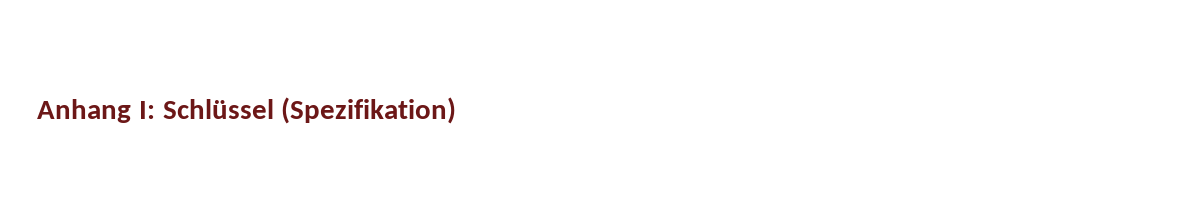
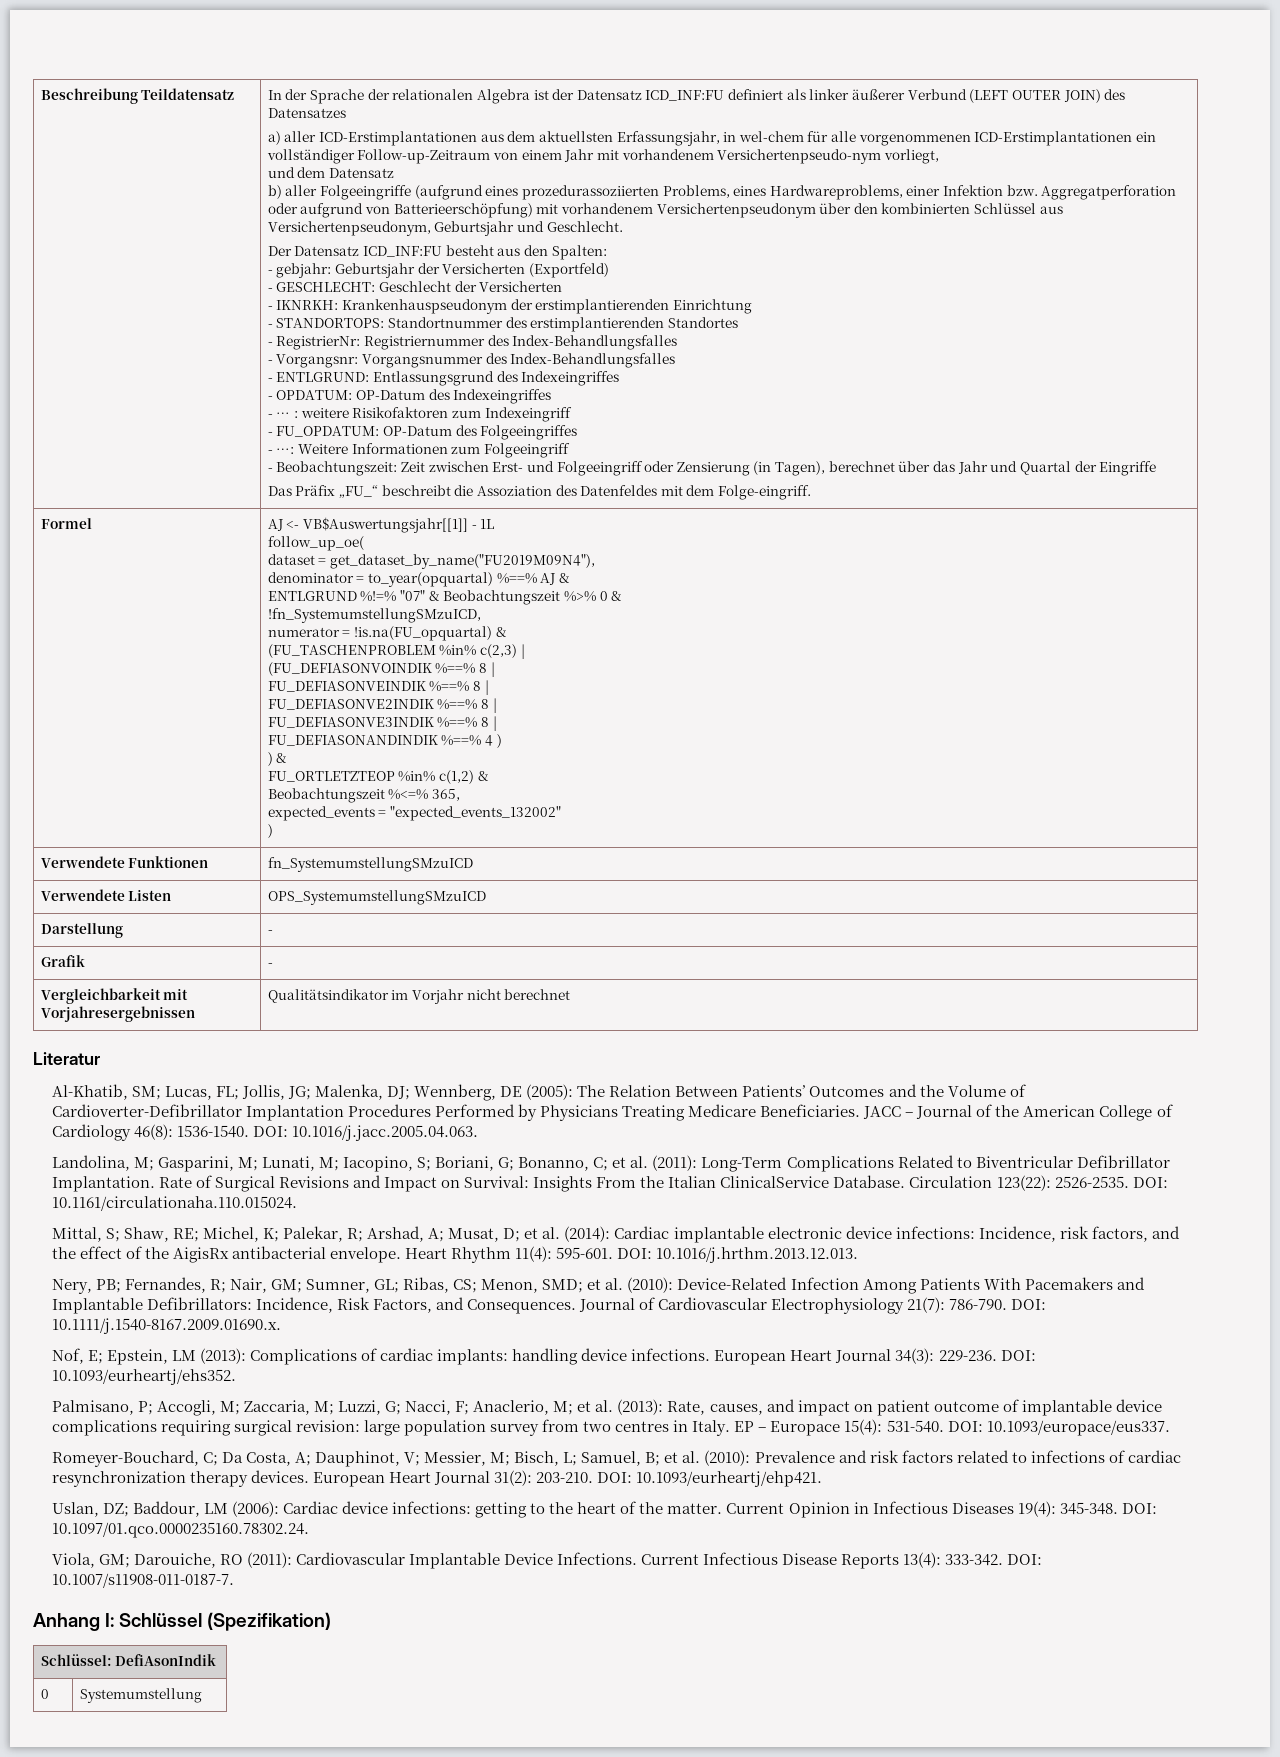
(37, 111) none -> [40,88,235,104] [267,89,1126,104] [267,108,346,118] [267,131,1157,146] [266,149,939,164] [267,167,394,178] [267,185,1177,200] [267,203,1063,218] [267,221,623,236] [267,245,607,260] [267,263,609,278] [267,281,563,292] [267,299,752,314] [267,317,738,332] [267,335,678,350] [267,353,676,368] [267,371,620,386] [267,389,552,404] [267,407,572,422] [267,425,578,440] [267,443,570,458] [267,461,1157,476] [267,485,812,500] [40,518,92,529] [267,517,495,533] [267,536,364,551] [267,554,595,569] [267,572,570,587] [267,590,623,605] [267,608,481,623] [267,626,507,641] [267,644,525,659] [267,662,495,677] [267,680,489,695] [267,698,497,713] [267,716,497,731] [267,734,502,748] [267,752,288,766] [267,770,489,784] [267,788,460,803] [267,806,561,821] [267,824,273,838] [40,856,209,868] [267,857,473,872] [40,889,172,901] [267,890,486,905] [40,923,123,938] [267,930,273,934] [40,955,85,967] [267,963,273,967] [40,988,189,1004] [40,1006,195,1022] [267,989,571,1004] [33,1052,100,1065] [51,1084,1026,1101] [51,1104,1173,1121] [51,1124,478,1141] [51,1155,1170,1172] [51,1175,1168,1192] [51,1196,297,1211] [51,1226,1180,1243] [51,1246,859,1263] [51,1277,1145,1294] [51,1297,1047,1314] [51,1318,281,1334] [51,1348,1036,1365] [51,1369,236,1385] [51,1399,1162,1416] [51,1419,1170,1436] [51,1450,1181,1467] [51,1470,823,1487] [51,1501,1157,1518] [51,1522,309,1538] [51,1552,1043,1569] [51,1573,234,1588] Beschreibung Teildatensatz | In der Sprache der relationalen Algebra ist der Datensatz ICD_INF:FU definiert als linker äußerer Verbund (LEFT OUTER JOIN) des Datensatzes // a) aller ICD-Erstimplantationen aus dem aktuellsten Erfassungsjahr, in wel-chem für alle vorgenommenen ICD-Erstimplantationen ein vollständiger Follow-up-Zeitraum von einem Jahr mit vorhandenem Versichertenpseudo-nym vorliegt, // und dem Datensatz // b) aller Folgeeingriffe (aufgrund eines prozedurassoziierten Problems, eines Hardwareproblems, einer Infektion bzw. Aggregatperforation oder aufgrund von Batterieerschöpfung) mit vorhandenem Versichertenpseudonym über den kombinierten Schlüssel aus Versichertenpseudonym, Geburtsjahr und Geschlecht. // Der Datensatz ICD_INF:FU besteht aus den Spalten: // - gebjahr: Geburtsjahr der Versicherten (Exportfeld) // - GESCHLECHT: Geschlecht der Versicherten // - IKNRKH: Krankenhauspseudonym der erstimplantierenden Einrichtung // - STANDORTOPS: Standortnummer des erstimplantierenden Standortes // - RegistrierNr: Registriernummer des Index-Behandlungsfalles // - Vorgangsnr: Vorgangsnummer des Index-Behandlungsfalles // - ENTLGRUND: Entlassungsgrund des Indexeingriffes // - OPDATUM: OP-Datum des Indexeingriffes // - … : weitere Risikofaktoren zum Indexeingriff // - FU_OPDATUM: OP-Datum des Folgeeingriffes // - …: Weitere Informationen zum Folgeeingriff // - Beobachtungszeit: Zeit zwischen Erst- und Folgeeingriff oder Zensierung (in Tagen), berechnet über das Jahr und Quartal der Eingriffe // Das Präfix „FU_“ beschreibt die Assoziation des Datenfeldes mit dem Folge-eingriff. // Formel | AJ <- VB$Auswertungsjahr[[1]] - 1L // follow_up_oe( // dataset = get_dataset_by_name("FU2019M09N4"), // denominator = to_year(opquartal) %==% AJ & // ENTLGRUND %!=% "07" & Beobachtungszeit %>% 0 & // !fn_SystemumstellungSMzuICD, // numerator = !is.na(FU_opquartal) & // (FU_TASCHENPROBLEM %in% c(2,3) | // (FU_DEFIASONVOINDIK %==% 8 | // FU_DEFIASONVEINDIK %==% 8 | // FU_DEFIASONVE2INDIK %==% 8 | // FU_DEFIASONVE3INDIK %==% 8 | // FU_DEFIASONANDINDIK %==% 4 ) // ) & // FU_ORTLETZTEOP %in% c(1,2) & // Beobachtungszeit %<=% 365, // expected_events = "expected_events_132002" // ) // Verwendete Funktionen | fn_SystemumstellungSMzuICD // Verwendete Listen | OPS_SystemumstellungSMzuICD // Darstellung | - // Grafik | - // Vergleichbarkeit mit Vorjahresergebnissen | Qualitätsindikator im Vorjahr nicht berechnet // Literatur // Al-Khatib, SM; Lucas, FL; Jollis, JG; Malenka, DJ; Wennberg, DE (2005): The Relation Between Patients’ Outcomes and the Volume of Cardioverter-Defibrillator Implantation Procedures Performed by Physicians Treating Medicare Beneficiaries. JACC – Journal of the American College of Cardiology 46(8): 1536-1540. DOI: 10.1016/j.jacc.2005.04.063. // Landolina, M; Gasparini, M; Lunati, M; Iacopino, S; Boriani, G; Bonanno, C; et al. (2011): Long-Term Complications Related to Biventricular Defibrillator Implantation. Rate of Surgical Revisions and Impact on Survival: Insights From the Italian ClinicalService Database. Circulation 123(22): 2526-2535. DOI: 10.1161/circulationaha.110.015024. // Mittal, S; Shaw, RE; Michel, K; Palekar, R; Arshad, A; Musat, D; et al. (2014): Cardiac implantable electronic device infections: Incidence, risk factors, and the effect of the AigisRx antibacterial envelope. Heart Rhythm 11(4): 595-601. DOI: 10.1016/j.hrthm.2013.12.013. // Nery, PB; Fernandes, R; Nair, GM; Sumner, GL; Ribas, CS; Menon, SMD; et al. (2010): Device-Related Infection Among Patients With Pacemakers and Implantable Defibrillators: Incidence, Risk Factors, and Consequences. Journal of Cardiovascular Electrophysiology 21(7): 786-790. DOI: 10.1111/j.1540-8167.2009.01690.x. // Nof, E; Epstein, LM (2013): Complications of cardiac implants: handling device infections. European Heart Journal 34(3): 229-236. DOI: 10.1093/eurheartj/ehs352. // Palmisano, P; Accogli, M; Zaccaria, M; Luzzi, G; Nacci, F; Anaclerio, M; et al. (2013): Rate, causes, and impact on patient outcome of implantable device complications requiring surgical revision: large population survey from two centres in Italy. EP – Europace 15(4): 531-540. DOI: 10.1093/europace/eus337. // Romeyer-Bouchard, C; Da Costa, A; Dauphinot, V; Messier, M; Bisch, L; Samuel, B; et al. (2010): Prevalence and risk factors related to infections of cardiac resynchronization therapy devices. European Heart Journal 31(2): 203-210. DOI: 10.1093/eurheartj/ehp421. // Uslan, DZ; Baddour, LM (2006): Cardiac device infections: getting to the heart of the matter. Current Opinion in Infectious Diseases 19(4): 345-348. DOI: 10.1097/01.qco.0000235160.78302.24. // Viola, GM; Darouiche, RO (2011): Cardiovascular Implantable Device Infections. Current Infectious Disease Reports 13(4): 333-342. DOI: 10.1007/s11908-011-0187-7. //
(457, 110) none -> [40,1654,217,1666] [40,1689,49,1699] [79,1688,202,1703] // Schlüssel: DefiAsonIndik // 0 | Systemumstellung

